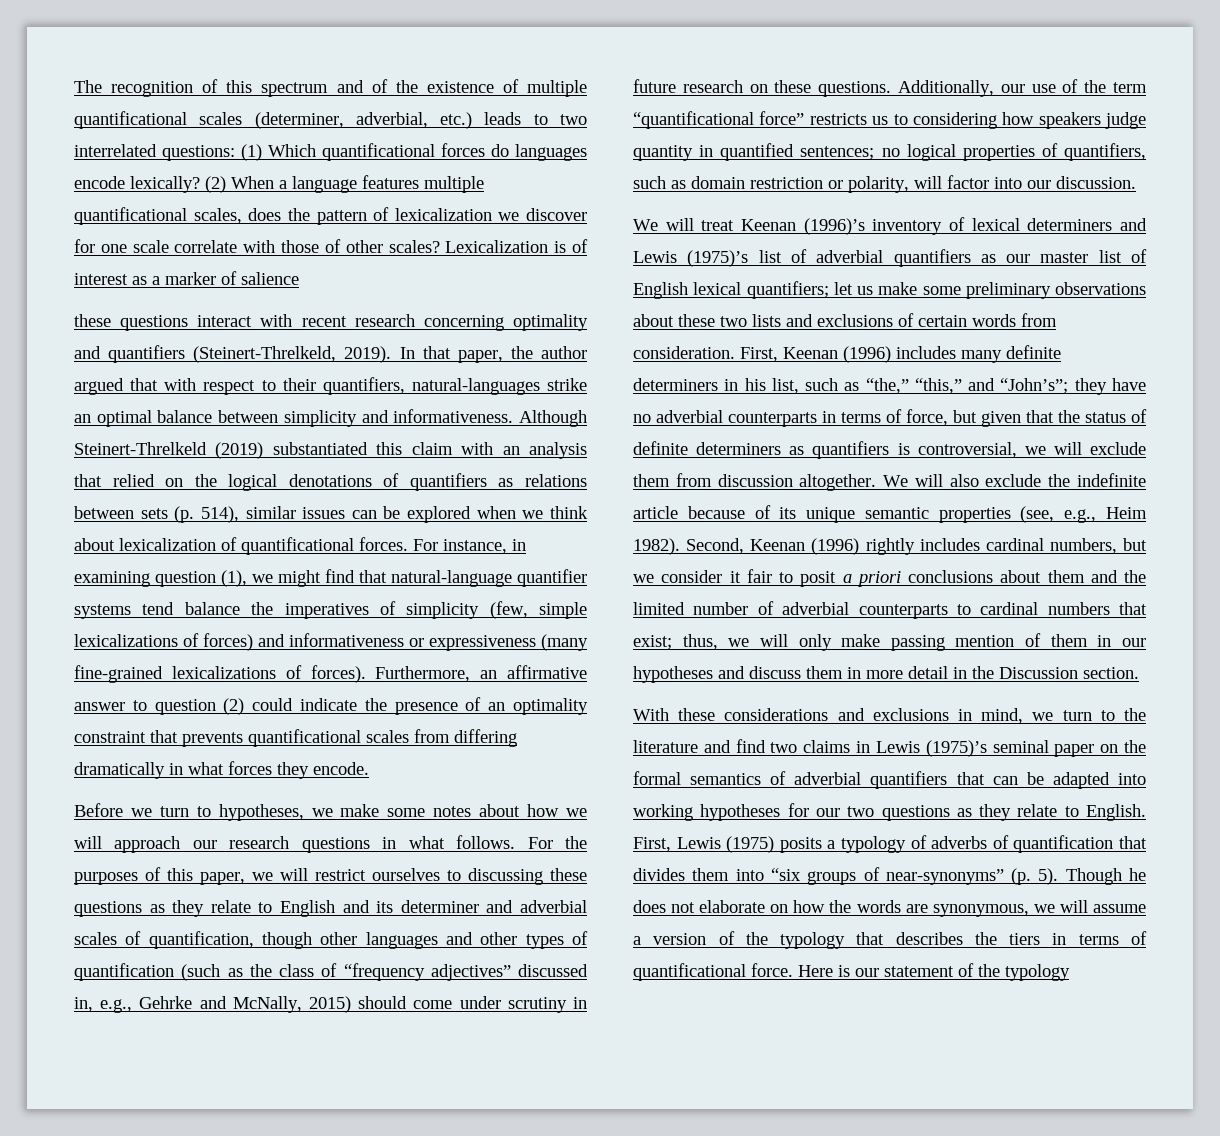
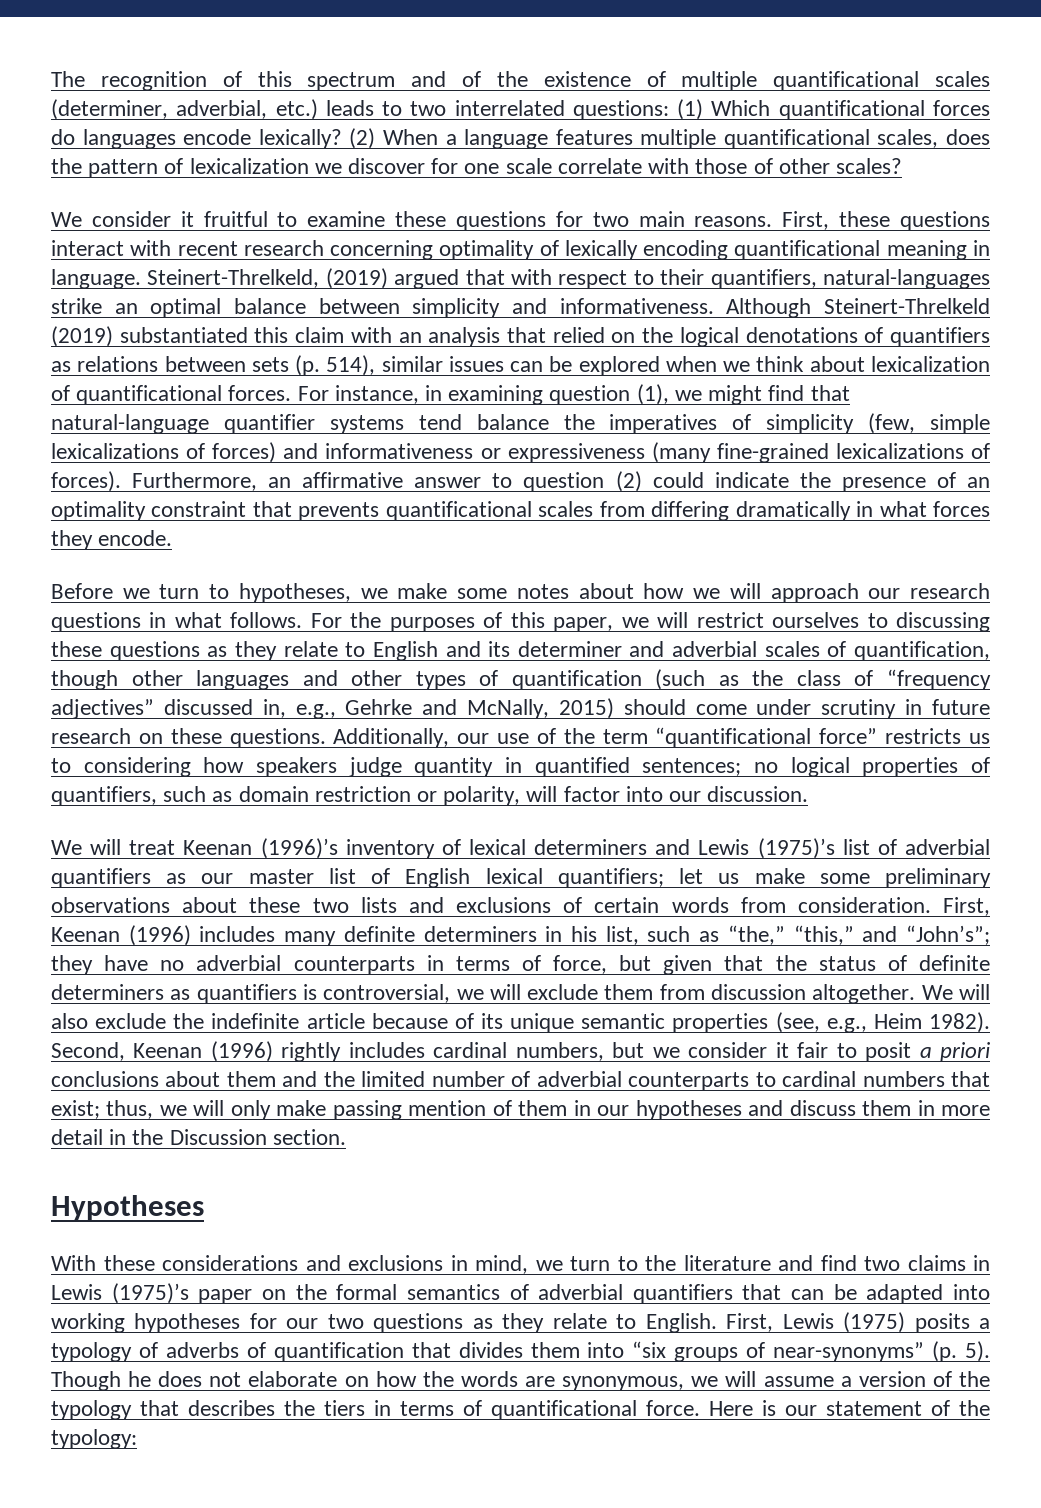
[445,239,588,253] [74,271,299,285] Lexicalization is of interest as a marker of salience // -> [51,211,830,231] // We consider it fruitful to examine these questions for two main reasons. First,
[74,345,587,363] and quantifiers (Steinert-Threlkeld, 2019). In that paper, the author -> [539,240,990,260] [51,268,388,289] of lexically encoding quantificational meaning in language. Steinert-Threlkeld, (2019)
(1139, 673) none -> [51,1195,204,1221] // Hypotheses
[992,740,1049,753] seminal -> (189, 1293) none
[1005,964,1070,981] typology -> [51,1429,137,1449] typology:

